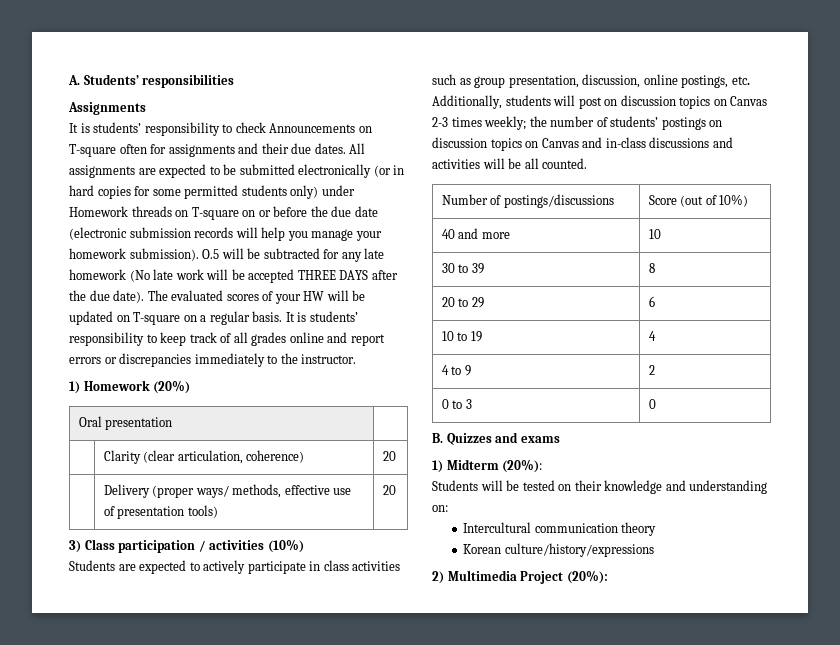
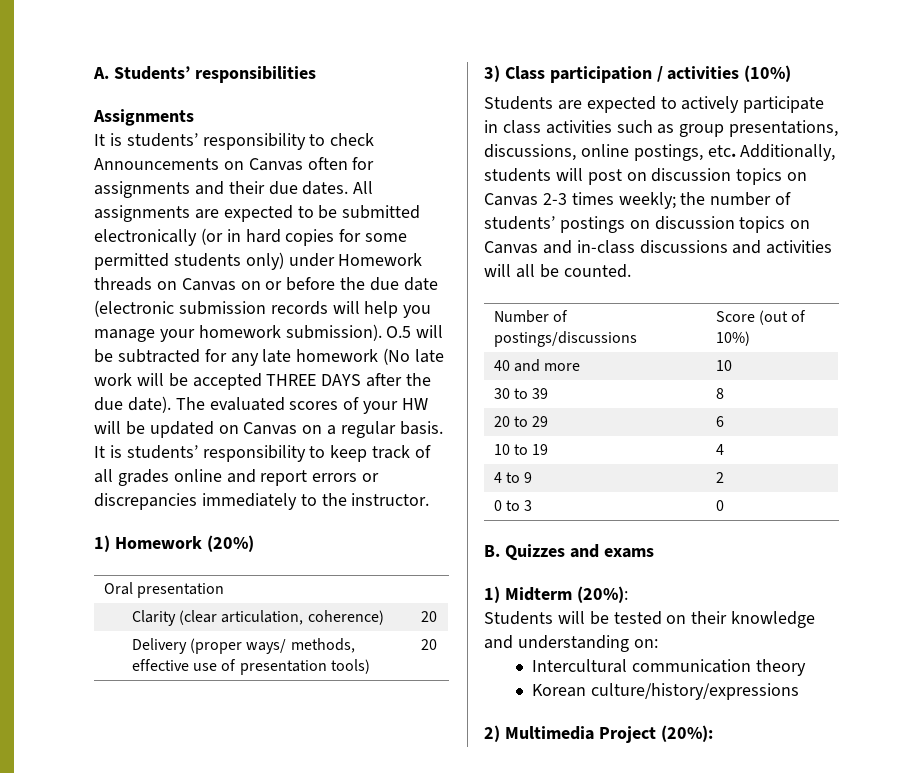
[69,144,116,157] T-square -> [248,158,303,171] Canvas
[191,207,239,220] T-square -> [181,278,236,291] Canvas
[133,312,181,325] T-square -> [243,422,298,435] Canvas
[508,74,641,88] presentation, discussion, -> [729,120,839,137] [484,144,576,161] presentations, discussions,
[508,158,539,169] be all -> [515,264,559,278] all be

